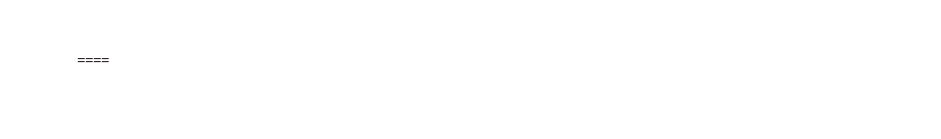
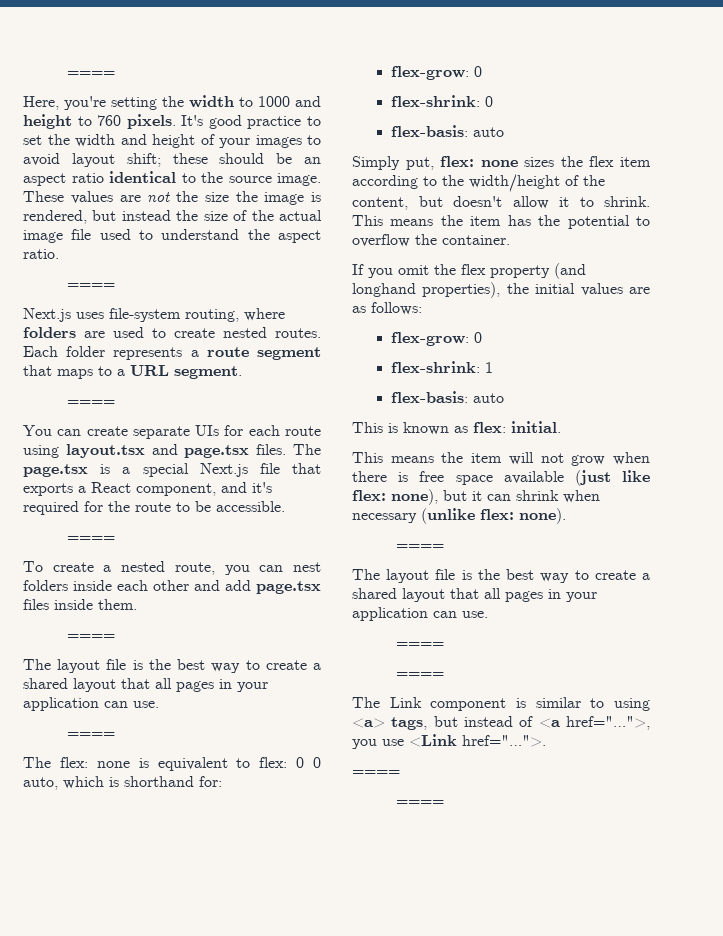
[77,58,110,66] ==== -> [66,71,115,77] [23,95,321,110] [23,114,321,129] [23,134,321,148] [23,153,321,167] [23,171,321,186] [23,191,321,205] [23,210,322,224] [23,229,321,243] [23,249,59,259] [66,283,115,289] [23,308,285,322] [23,327,321,338] [23,346,321,360] [23,365,242,379] [66,400,115,406] [23,425,321,439] [23,444,322,458] [23,463,321,477] [23,482,272,496] [23,501,285,515] [66,536,115,542] [23,561,322,575] [23,580,321,594] [23,599,137,610] [66,634,115,640] [23,659,322,673] [23,678,268,692] [23,697,159,711] [66,732,115,738] [23,757,321,771] [23,776,222,790] [391,66,483,80] [391,95,494,107] [391,125,505,137] [352,156,651,170] [352,174,605,192] [352,196,650,210] [352,215,650,229] [352,234,510,247] [352,263,586,279] [352,282,650,298] [352,302,422,315] [391,332,483,346] [391,361,494,373] [391,391,505,403] [352,421,561,435] [352,452,650,466] [352,470,650,486] [352,489,600,505] [352,508,566,524] [395,544,444,550] [352,569,650,583] [352,588,597,602] [352,607,488,621] [395,642,444,648] [395,672,444,678] [352,697,650,711] [352,716,650,730] [352,734,546,749] [352,770,400,776] [395,800,444,806] ==== // Here, you're setting the width to 1000 and height to 760 pixels. It's good practice to set the width and height of your images to avoid layout shift; these should be an aspect ratio identical to the source image. These values are not the size the image is rendered, but instead the size of the actual image file used to understand the aspect ratio. // ==== // Next.js uses file-system routing, where folders are used to create nested routes. Each folder represents a route segment that maps to a URL segment. // ==== // You can create separate UIs for each route using layout.tsx and page.tsx files. The page.tsx is a special Next.js file that exports a React component, and it's required for the route to be accessible. // ==== // To create a nested route, you can nest folders inside each other and add page.tsx files inside them. // ==== // The layout file is the best way to create a shared layout that all pages in your application can use. // ==== // The flex: none is equivalent to flex: 0 0 auto, which is shorthand for: // flex-grow: 0 // flex-shrink: 0 // flex-basis: auto // Simply put, flex: none sizes the flex item according to the width/height of the content, but doesn't allow it to shrink. This means the item has the potential to overflow the container. // If you omit the flex property (and longhand properties), the initial values are as follows: // flex-grow: 0 // flex-shrink: 1 // flex-basis: auto // This is known as flex: initial. // This means the item will not grow when there is free space available (just like flex: none), but it can shrink when necessary (unlike flex: none). // ==== // The layout file is the best way to create a shared layout that all pages in your application can use. // ==== // ==== // The Link component is similar to using <a> tags, but instead of <a href="…">, you use <Link href="…">. // ==== // ====

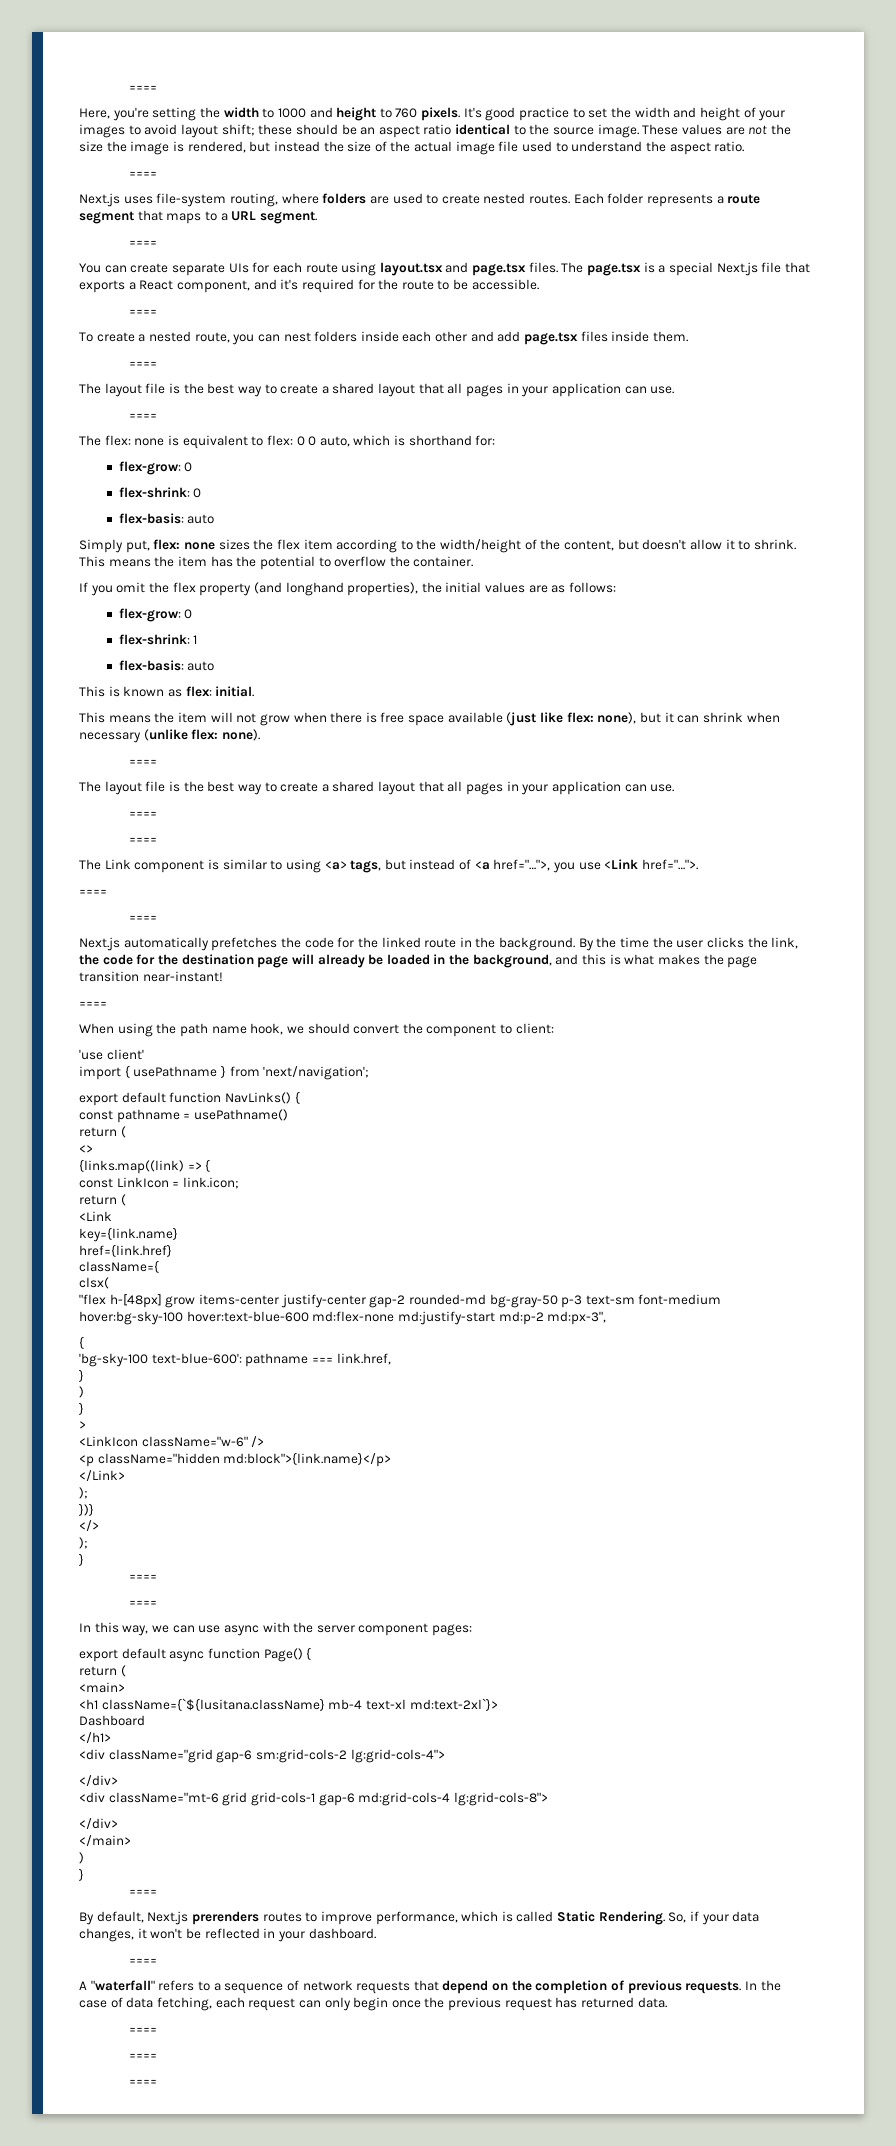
(444, 803) none -> [79,937,799,951] [79,954,758,968] [79,971,223,982] [79,1001,107,1007] [79,1023,554,1037] [79,1049,144,1060] [79,1065,370,1080] [79,1091,300,1106] [79,1109,288,1123] [79,1126,126,1138] [79,1145,93,1153] [79,1159,211,1174] [79,1177,239,1189] [79,1194,126,1206] [79,1211,112,1221] [79,1227,178,1242] [79,1244,172,1257] [79,1260,159,1273] [79,1277,109,1289] [79,1294,722,1308] [79,1311,607,1325] [79,1336,84,1349] [79,1353,391,1367] [79,1369,84,1382] [79,1386,84,1398] [79,1402,84,1415] [79,1421,86,1429] [79,1436,265,1447] [79,1452,392,1467] [79,1470,125,1481] [79,1487,88,1499] [79,1503,94,1516] [79,1520,99,1531] [79,1537,88,1549] [79,1553,84,1566] [128,1574,157,1580] [128,1600,157,1606] [79,1622,473,1636] [79,1647,312,1662] [79,1665,126,1677] [79,1682,125,1693] [79,1698,498,1711] [79,1715,145,1726] [79,1732,111,1743] [79,1749,445,1763] [79,1775,118,1786] [79,1792,548,1806] [79,1818,118,1829] [79,1835,131,1846] [79,1852,84,1864] [79,1868,84,1881] [128,1889,157,1895] [79,1911,760,1925] [79,1928,376,1942] [128,1958,157,1964] [79,1980,781,1994] [79,1997,667,2011] [128,2027,157,2033] [128,2053,157,2059] [128,2079,157,2085] // Next.js automatically prefetches the code for the linked route in the background. By the time the user clicks the link, the code for the destination page will already be loaded in the background, and this is what makes the page transition near-instant! // ==== // When using the path name hook, we should convert the component to client: // 'use client' // import { usePathname } from 'next/navigation'; // export default function NavLinks() { // const pathname = usePathname() // return ( // <> // {links.map((link) => { // const LinkIcon = link.icon; // return ( // <Link // key={link.name} // href={link.href} // className={ // clsx( // "flex h-[48px] grow items-center justify-center gap-2 rounded-md bg-gray-50 p-3 text-sm font-medium hover:bg-sky-100 hover:text-blue-600 md:flex-none md:justify-start md:p-2 md:px-3", // { // 'bg-sky-100 text-blue-600': pathname === link.href, // } // ) // } // > // <LinkIcon className="w-6" /> // <p className="hidden md:block">{link.name}</p> // </Link> // ); // })} // </> // ); // } // ==== // ==== // In this way, we can use async with the server component pages: // export default async function Page() { // return ( // <main> // <h1 className={`${lusitana.className} mb-4 text-xl md:text-2xl`}> // Dashboard // </h1> // <div className="grid gap-6 sm:grid-cols-2 lg:grid-cols-4"> // </div> // <div className="mt-6 grid grid-cols-1 gap-6 md:grid-cols-4 lg:grid-cols-8"> // </div> // </main> // ) // } // ==== // By default, Next.js prerenders routes to improve performance, which is called Static Rendering. So, if your data changes, it won't be reflected in your dashboard. // ==== // A "waterfall" refers to a sequence of network requests that depend on the completion of previous requests. In the case of data fetching, each request can only begin once the previous request has returned data. // ==== // ==== // ====

